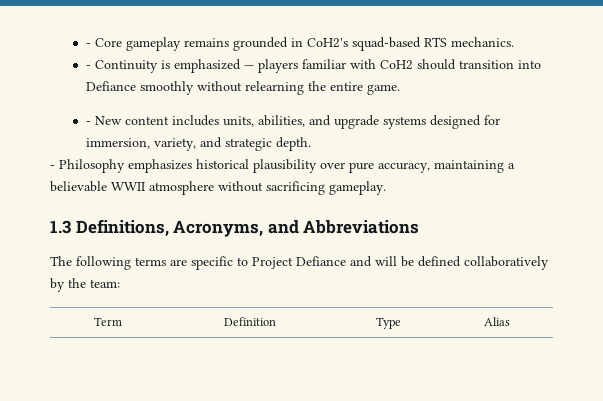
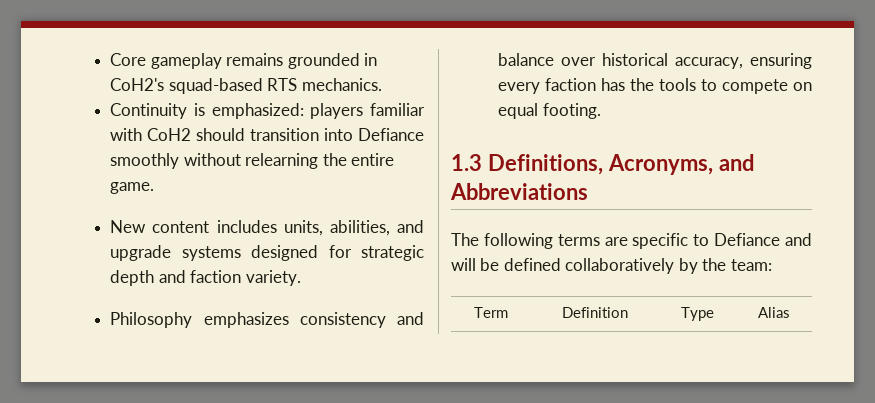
[85,43,91,47] - -> (110, 59) none
[85,65,91,69] - -> (382, 84) none
[173,59,254,73] emphasized — -> [211,103,304,119] emphasized:
[85,121,91,125] - -> (155, 188) none
[85,137,311,151] [50,159,515,173] [50,181,386,195] immersion, variety, and strategic depth. // - Philosophy emphasizes historical plausibility over pure accuracy, maintaining a believable WWII atmosphere without sacrificing gameplay. -> [361,245,425,261] [110,270,301,286] [110,312,425,328] [498,53,812,69] [498,78,812,94] [498,103,601,119] strategic depth and faction variety. // Philosophy emphasizes consistency and balance over historical accuracy, ensuring every faction has the tools to compete on equal footing.
[252,257,293,269] Project -> (710, 240) none

